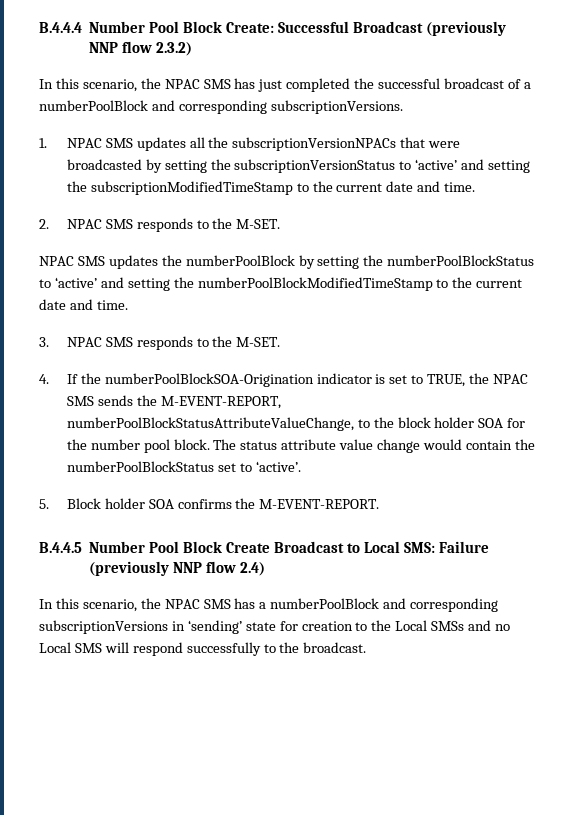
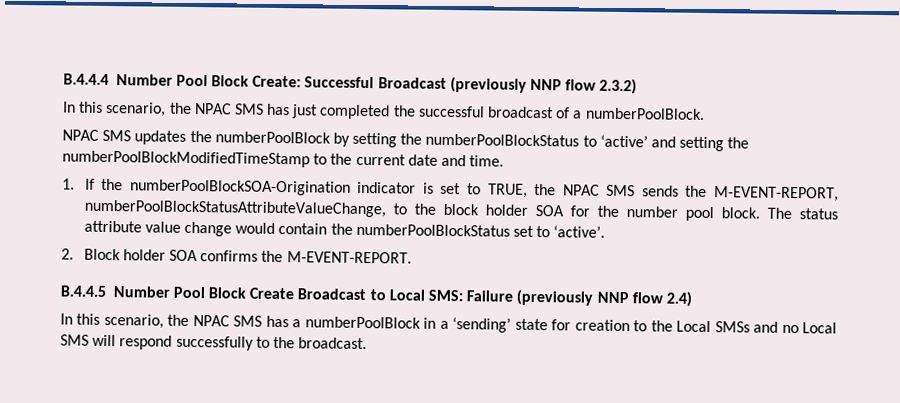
[39,100,403,114] [39,137,461,151] [66,159,531,173] [66,181,476,195] [39,218,281,232] numberPoolBlock and corresponding subscriptionVersions. // 1. NPAC SMS updates all the subscriptionVersionNPACs that were broadcasted by setting the subscriptionVersionStatus to ‘active’ and setting the subscriptionModifiedTimeStamp to the current date and time. // 2. NPAC SMS responds to the M-SET. -> [584,107,705,120] numberPoolBlock.
[39,336,281,350] [39,374,49,384] 3. NPAC SMS responds to the M-SET. // 4. -> [62,178,75,190] 1.
[39,499,49,509] 5. -> [61,248,74,260] 2.
[383,598,499,612] [39,620,185,634] and corresponding subscriptionVersions in -> [423,317,449,329] in a

